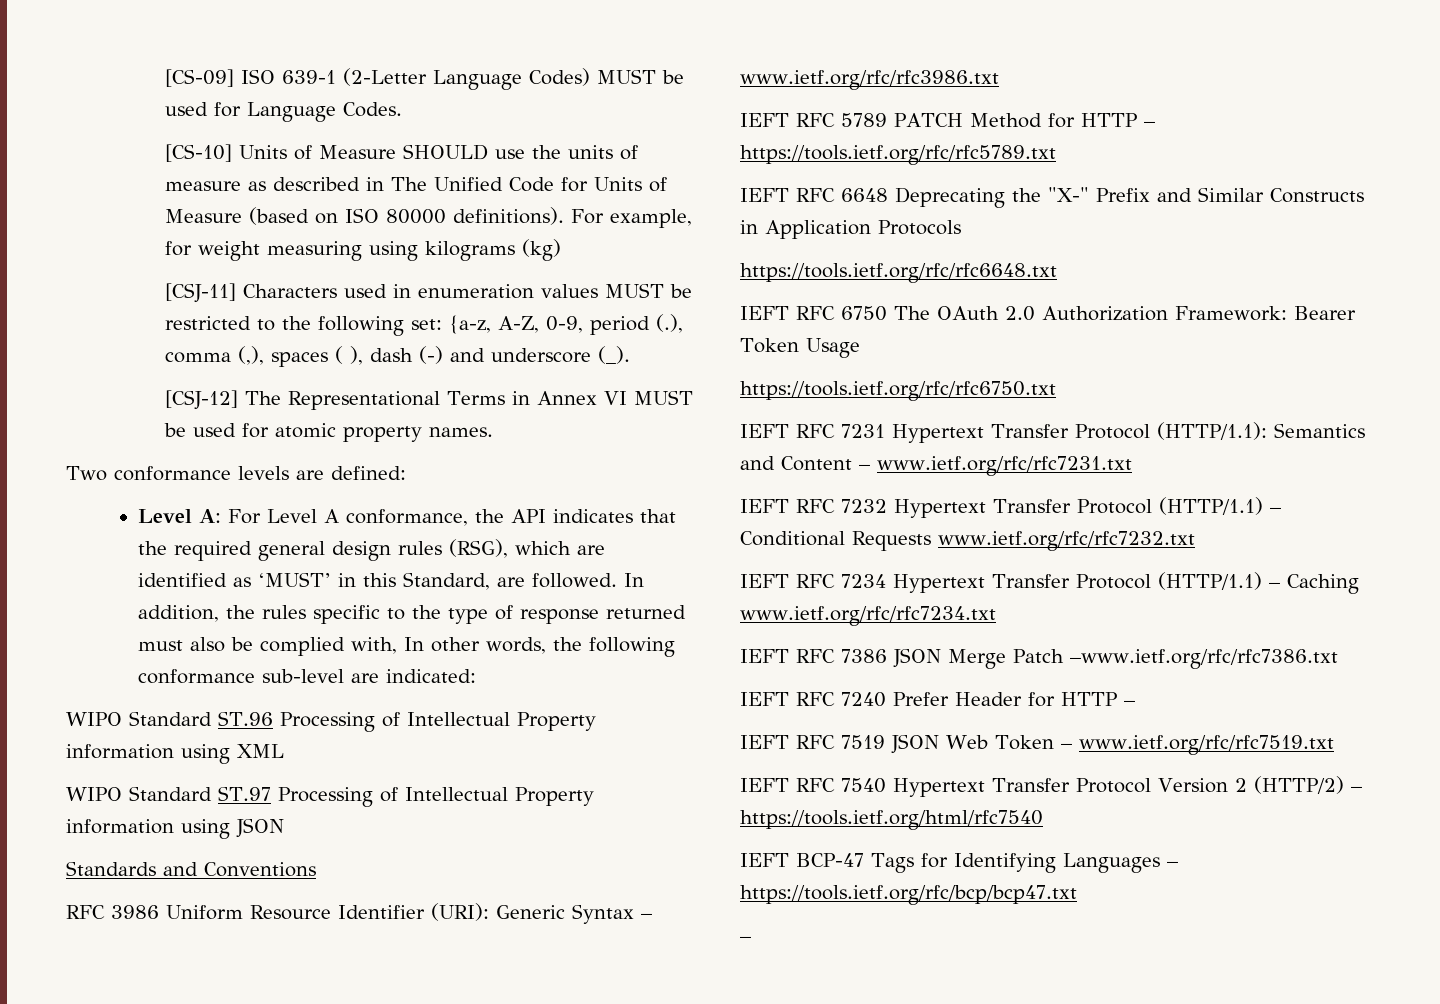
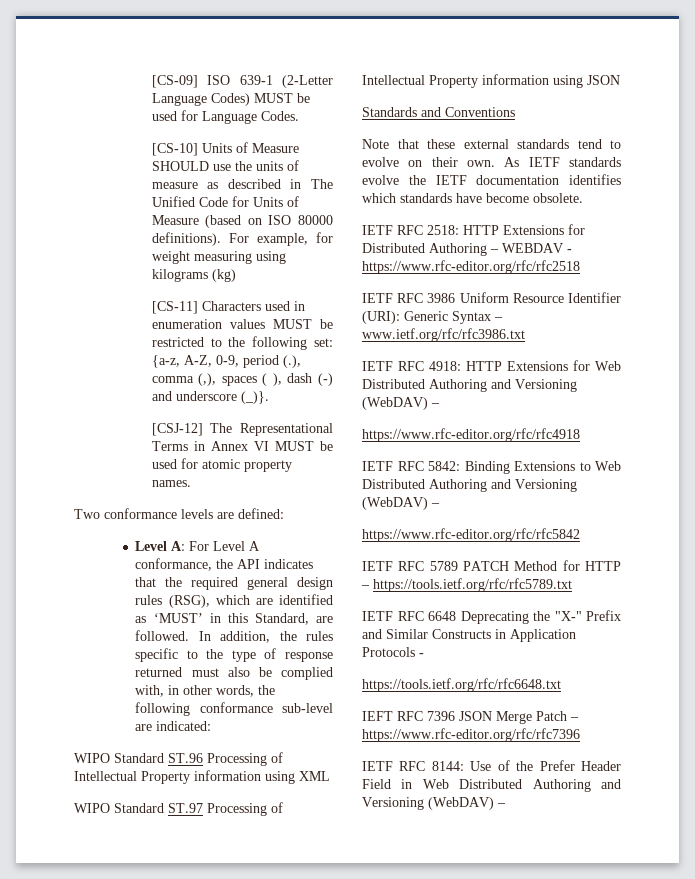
[165,283,237,303] [CSJ-11] -> [151,301,198,314] [CS-11]
[598,346,631,364] (_). -> [240,391,269,404] (_)}.
[404,637,425,651] In -> [168,685,180,695] in
(316, 869) none -> [362,139,621,149] [362,157,621,167] [362,174,621,185] [362,193,583,203] [362,224,585,235] [362,243,572,256] [362,260,580,274] [362,293,393,303] Note that these external standards tend to evolve on their own. As IETF standards evolve the IETF documentation identifies which standards have become obsolete. // IETF RFC 2518: HTTP Extensions for Distributed Authoring – WEBDAV - https://www.rfc-editor.org/rfc/rfc2518 // IETF
[740,113,789,127] IEFT -> [362,360,621,371] [362,379,577,392] [362,397,440,410] [362,428,580,442] [362,461,621,474] [362,479,577,492] [362,497,440,510] [362,528,580,542] [362,561,393,571] IETF RFC 4918: HTTP Extensions for Web Distributed Authoring and Versioning (WebDAV) – // https://www.rfc-editor.org/rfc/rfc4918 // IETF RFC 5842: Binding Extensions to Web Distributed Authoring and Versioning (WebDAV) – // https://www.rfc-editor.org/rfc/rfc5842 // IETF
[740,188,789,202] IEFT -> [362,611,393,621] IETF
(961, 227) none -> [419,653,424,657] -
[841,306,1356,321] [740,338,860,358] [740,381,1056,401] [740,422,1365,443] [740,456,1132,476] [740,497,1281,518] [740,531,1195,551] [740,572,1359,594] [740,606,996,626] [740,648,1338,669] [740,692,1135,707] [740,734,1334,755] [740,776,1362,797] [740,810,1043,830] [740,853,1178,873] [740,885,1077,905] 6750 The OAuth 2.0 Authorization Framework: Bearer Token Usage // https://tools.ietf.org/rfc/rfc6750.txt // IEFT RFC 7231 Hypertext Transfer Protocol (HTTP/1.1): Semantics and Content – www.ietf.org/rfc/rfc7231.txt // IEFT RFC 7232 Hypertext Transfer Protocol (HTTP/1.1) – Conditional Requests www.ietf.org/rfc/rfc7232.txt // IEFT RFC 7234 Hypertext Transfer Protocol (HTTP/1.1) – Caching www.ietf.org/rfc/rfc7234.txt // IEFT RFC 7386 JSON Merge Patch –www.ietf.org/rfc/rfc7386.txt // IEFT RFC 7240 Prefer Header for HTTP – // IEFT RFC 7519 JSON Web Token – www.ietf.org/rfc/rfc7519.txt // IEFT RFC 7540 Hypertext Transfer Protocol Version 2 (HTTP/2) – https://tools.ietf.org/html/rfc7540 // IEFT BCP-47 Tags for Identifying Languages – https://tools.ietf.org/rfc/bcp/bcp47.txt // -> [427,711,579,724] [362,728,580,742] [362,760,621,771] [362,779,621,792] [362,797,494,810] 7396 JSON Merge Patch – https://www.rfc-editor.org/rfc/rfc7396 // IETF RFC 8144: Use of the Prefer Header Field in Web Distributed Authoring and Versioning (WebDAV)

